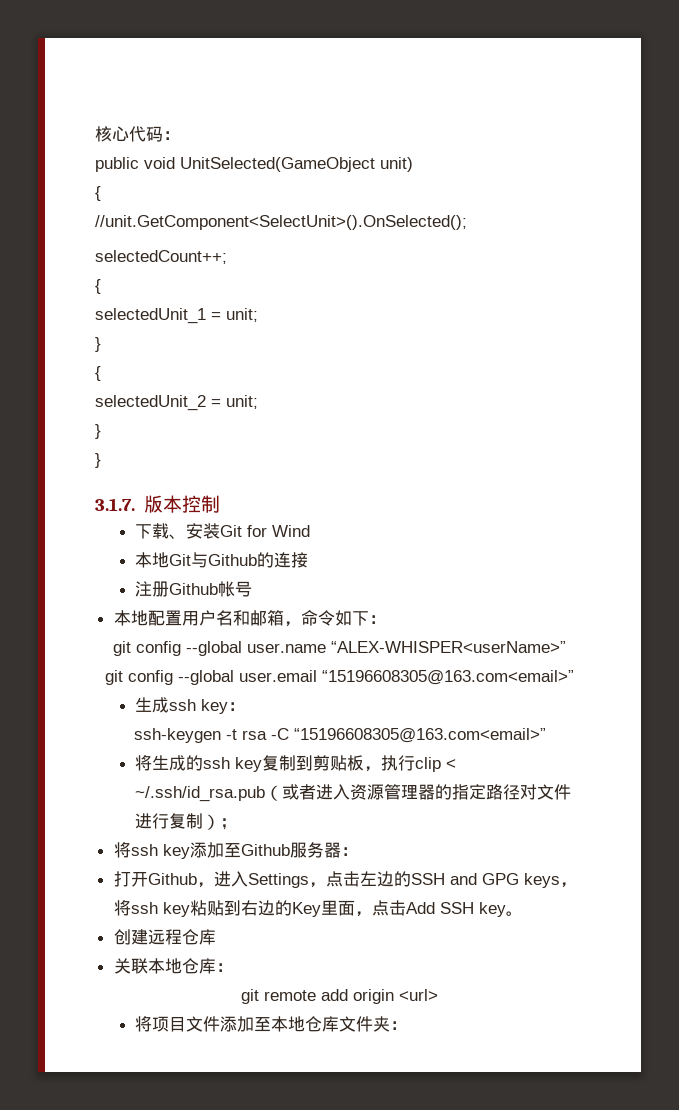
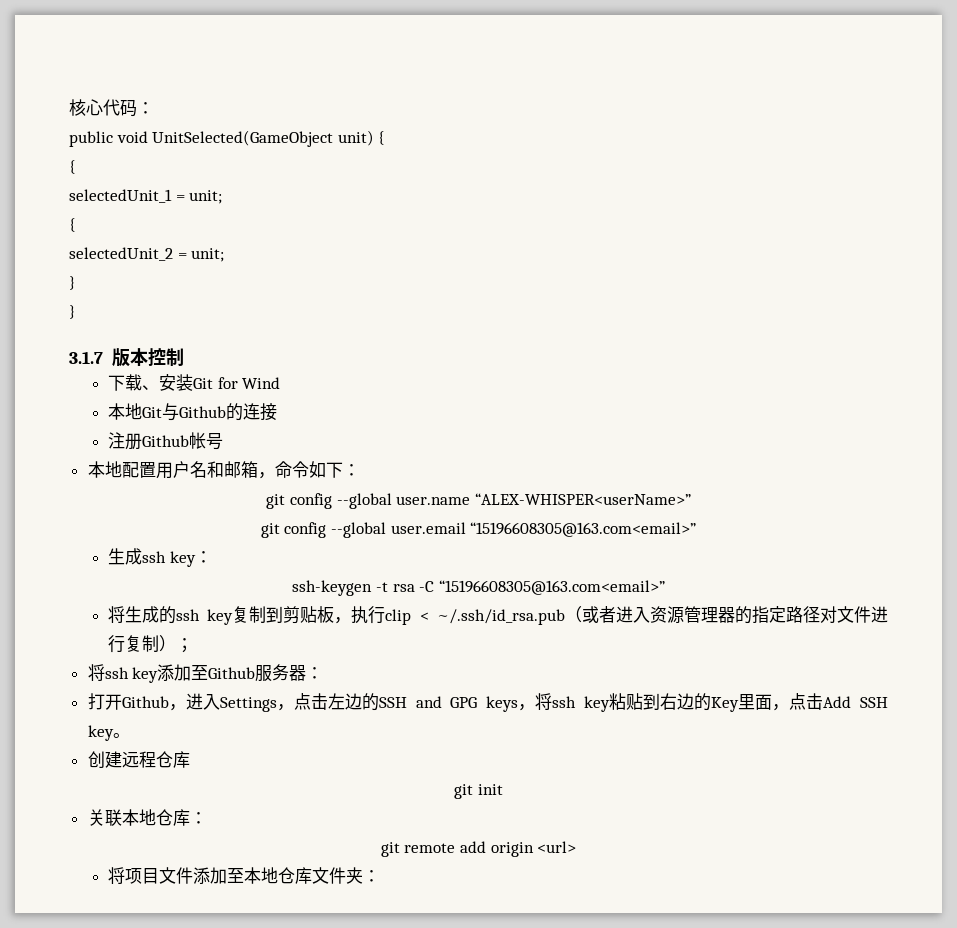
[95,186,101,201] [95,215,467,230] [95,250,227,264] // { // //unit.GetComponent<SelectUnit>().OnSelected(); // selectedCount++; -> [378,131,386,145] {
[95,337,101,352] // } -> (223, 197) none
[95,498,135,511] 3.1.7. -> [69,351,103,364] 3.1.7
(216, 937) none -> [454,784,503,799] // git init

